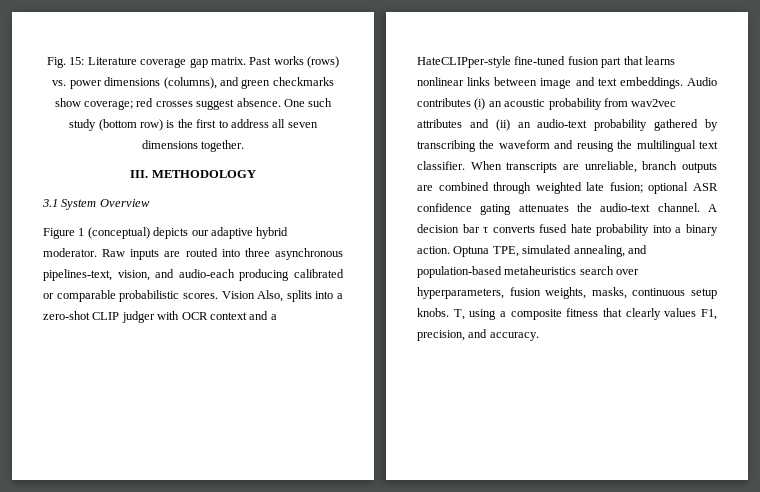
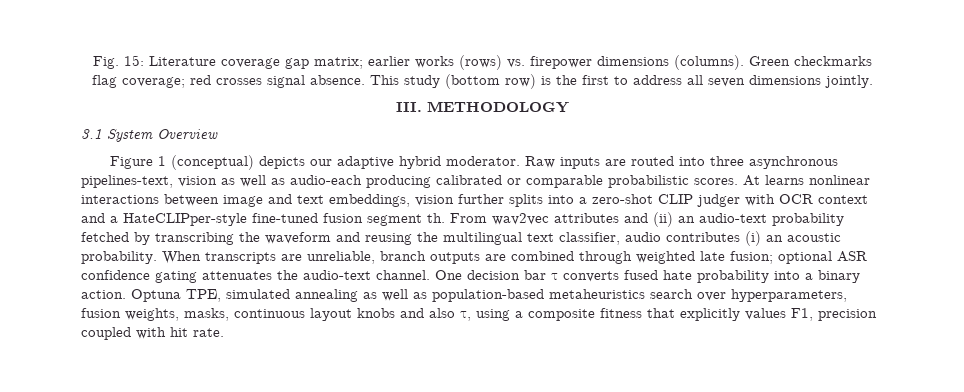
[210,57,272,65] matrix. Past -> [313,56,410,69] matrix; earlier
[69,77,334,89] [54,98,333,110] power dimensions (columns), and green checkmarks show coverage; red crosses suggest absence. One such -> [529,55,872,70] [91,75,399,88] firepower dimensions (columns). Green checkmarks flag coverage; red crosses signal absence. This
[201,140,245,152] together. -> [824,75,873,88] jointly.
[117,269,175,281] vision, and -> [178,175,285,187] vision as well as
[221,290,284,302] Vision Also, -> [743,175,870,186] [81,194,504,207] At learns nonlinear interactions between image and text embeddings, vision further
[601,56,675,68] [417,77,717,89] [417,98,628,110] part that learns nonlinear links between image and text embeddings. Audio contributes (i) an acoustic probability from -> [367,213,487,226] segment th. From
[654,119,699,131] gathered -> [81,232,129,242] fetched
[417,161,465,170] classifier. -> [559,231,841,246] [81,251,157,264] classifier, audio contributes (i) an acoustic probability.
[708,204,717,212] A -> [435,270,462,280] One
[573,245,647,257] annealing, and -> [295,289,427,302] annealing as well as
[691,288,717,299] [417,308,465,320] setup knobs. Τ, -> [310,308,471,321] layout knobs and also τ,
[625,308,661,320] clearly -> [680,308,740,321] explicitly
[417,329,539,341] precision, and accuracy. -> [818,309,877,321] [81,327,224,340] precision coupled with hit rate.

